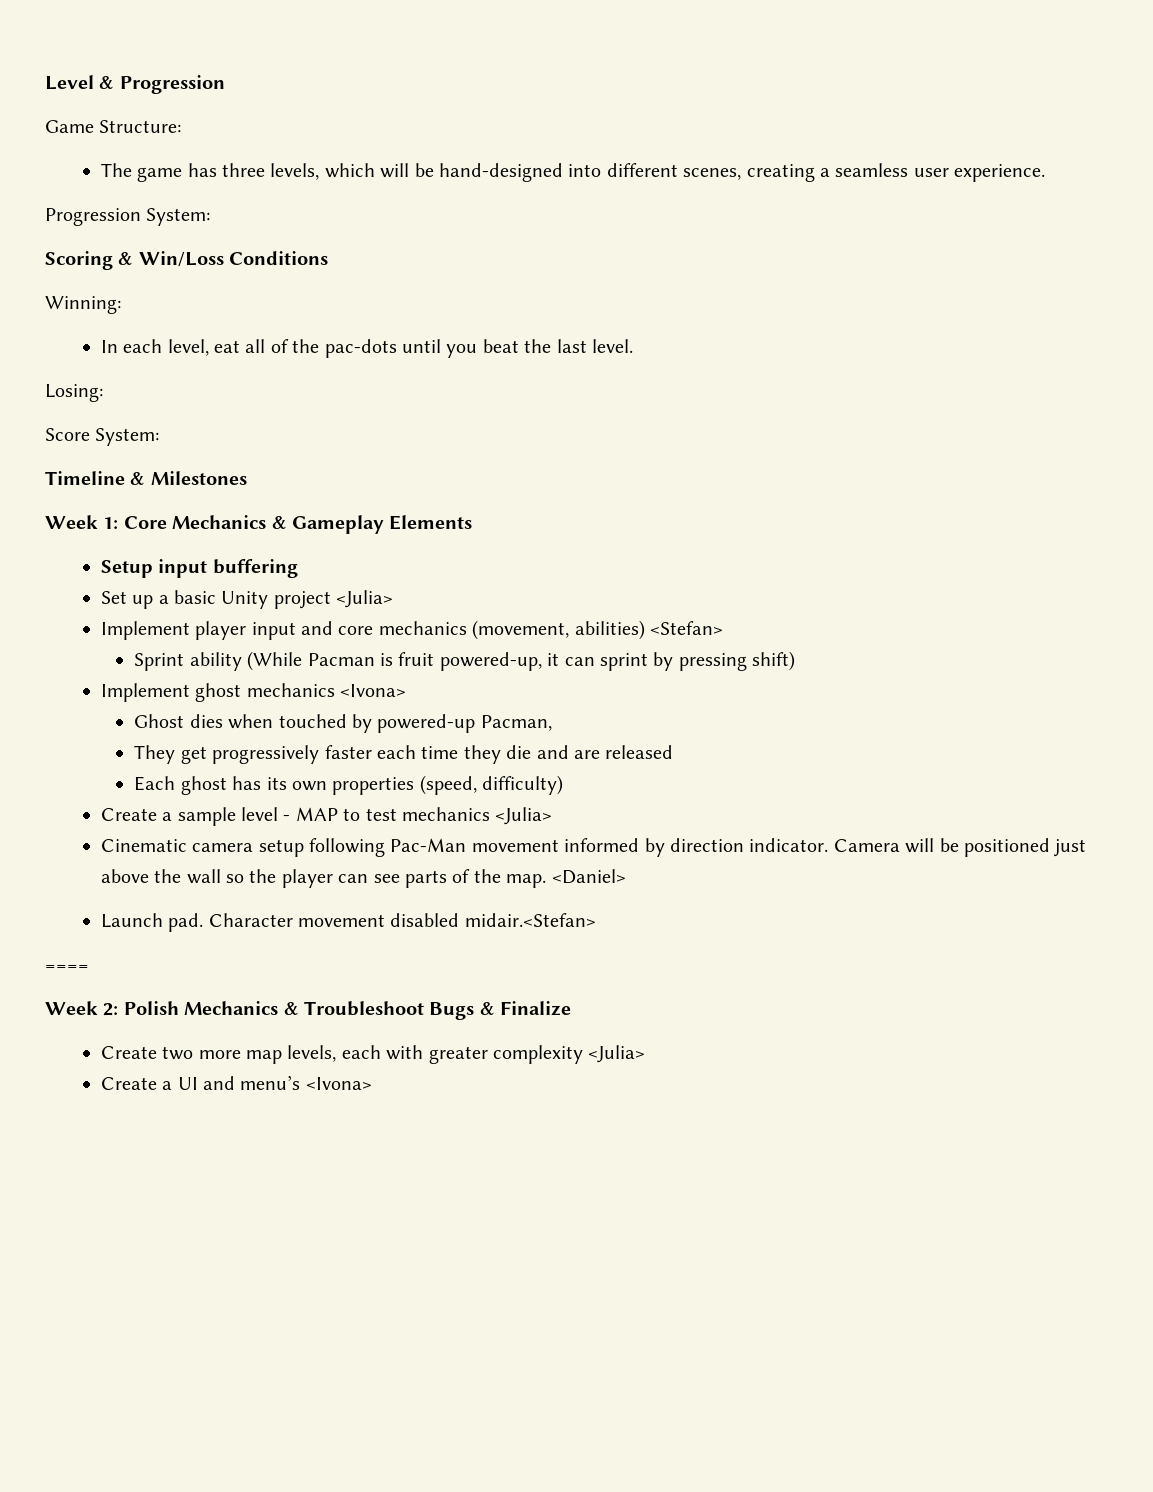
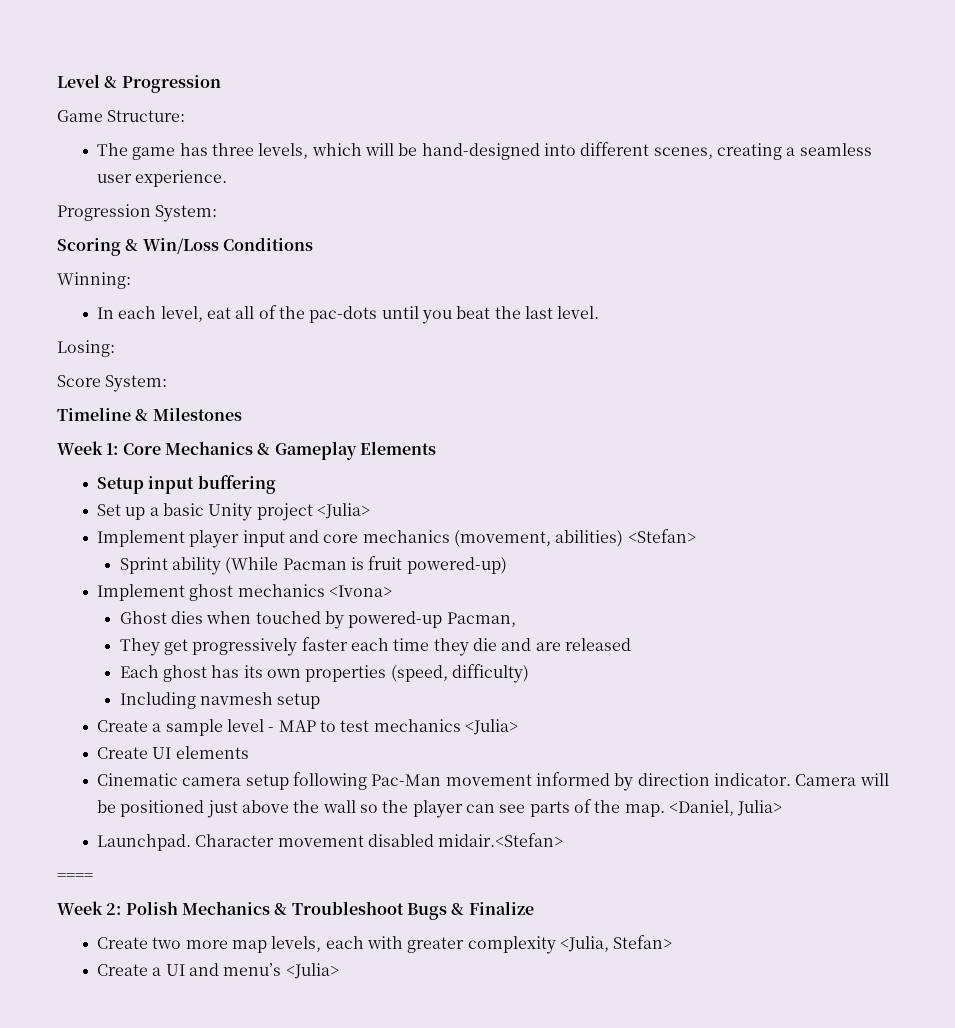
[439,651,796,671] powered-up, it can sprint by pressing shift) -> [406,557,507,574] powered-up)
(564, 785) none -> [119,692,321,709] // Including navmesh setup
(553, 816) none -> [97,746,249,759] // Create UI elements
[551,869,626,884] [100,913,204,932] <Daniel> // Launch pad. -> [668,800,783,816] [97,834,192,851] <Daniel, Julia> // Launchpad.
[588,1045,646,1063] <Julia> -> [559,935,673,952] <Julia, Stefan>
[305,1077,372,1090] <Ivona> -> [285,963,339,979] <Julia>

